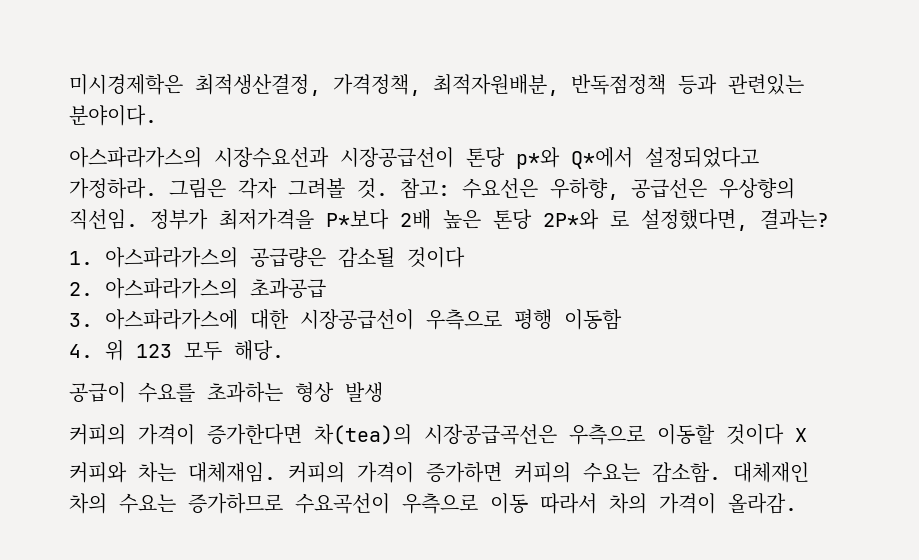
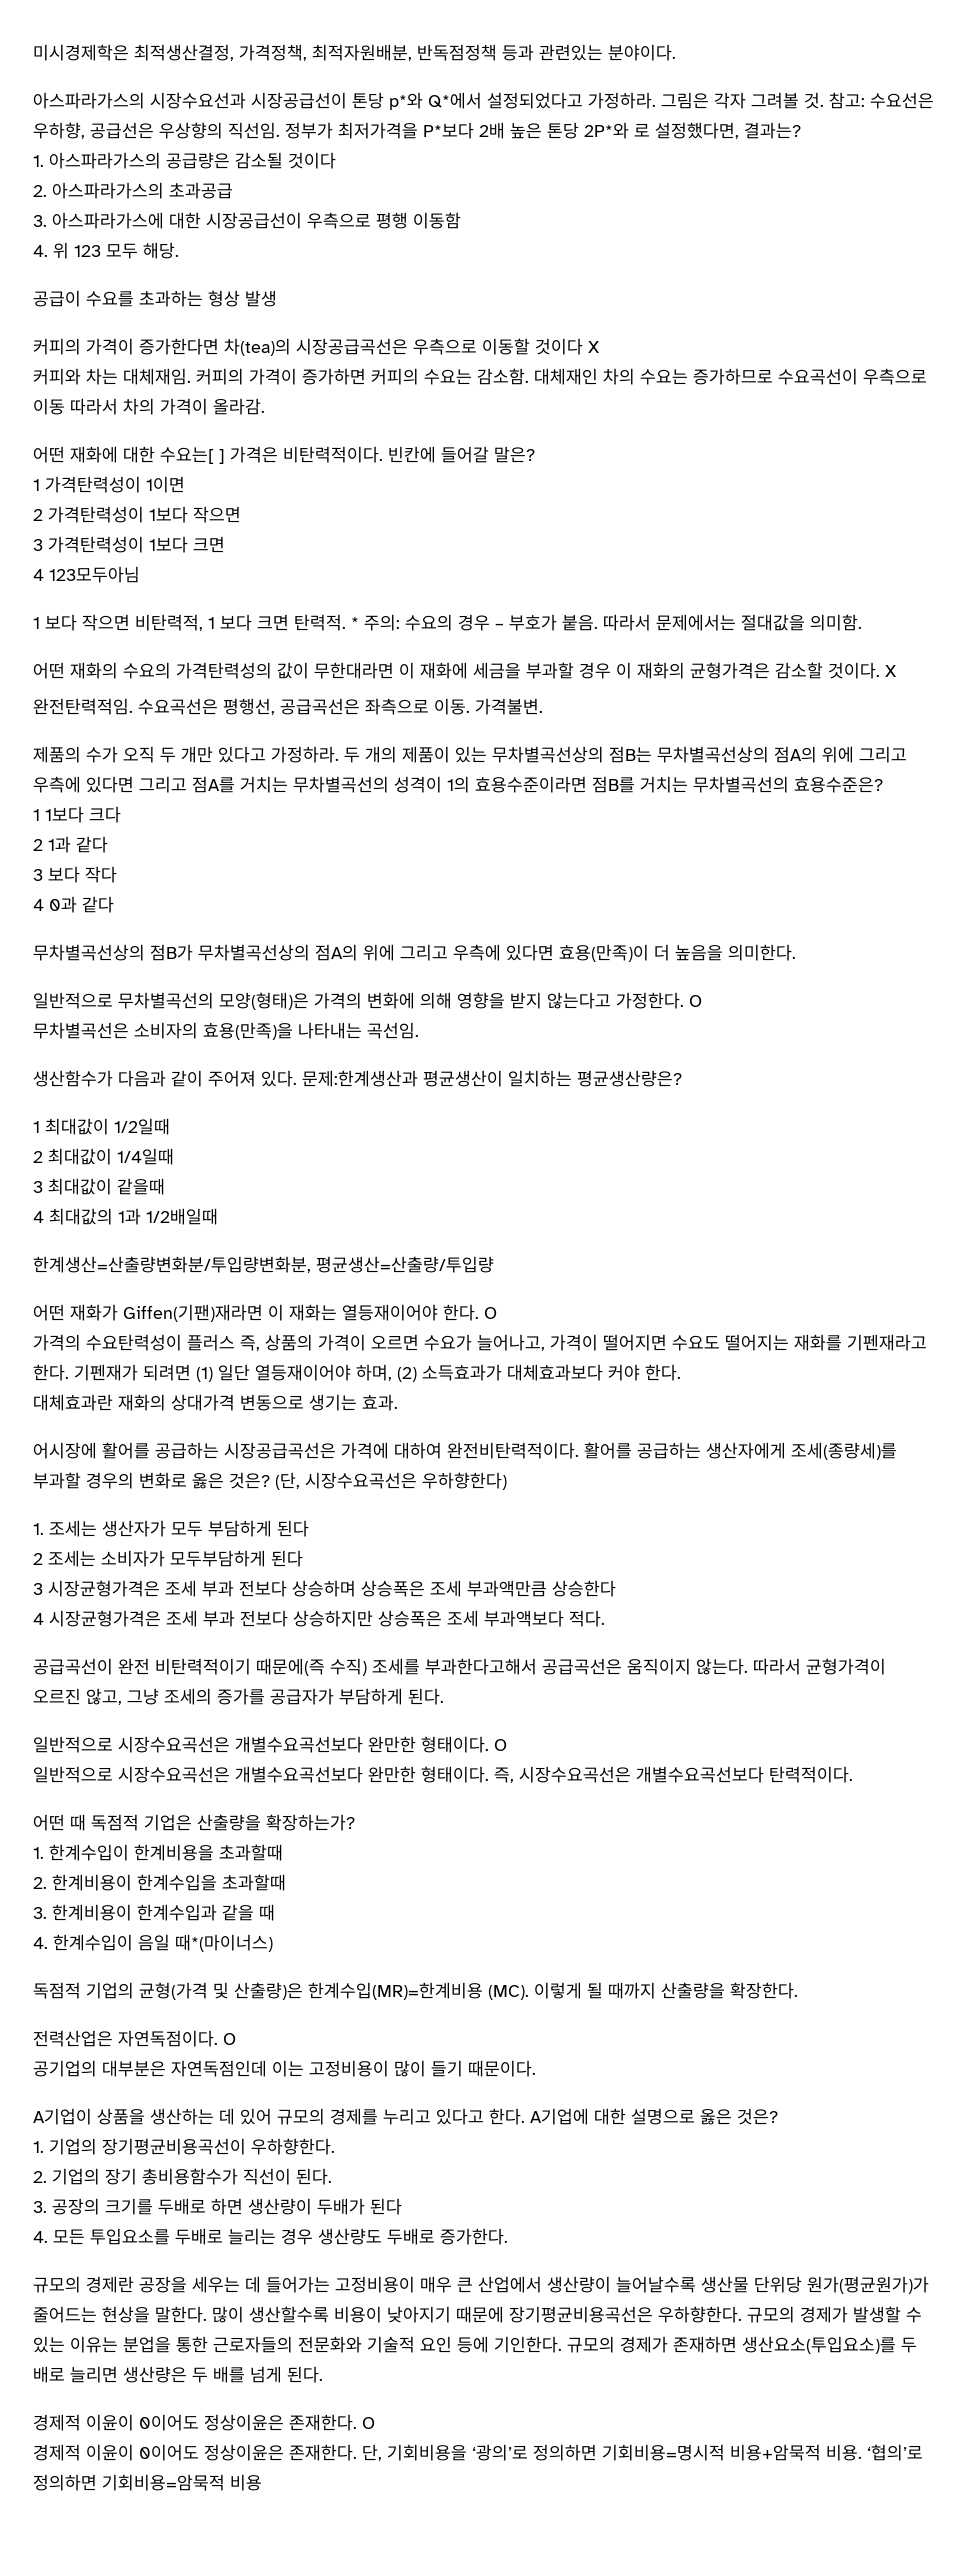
(797, 503) none -> [33,446,535,464] [33,476,185,493] [33,506,241,523] [33,536,225,553] [33,566,140,583] [33,614,862,631] [33,662,897,679] [33,698,543,715] [33,746,907,763] [33,776,883,793] [33,806,121,823] [33,836,108,853] [33,866,117,883] [33,896,114,913] [33,944,796,962] [33,992,702,1010] [33,1022,419,1040] [33,1070,682,1087] [33,1118,170,1135] [33,1148,174,1165] [33,1178,165,1195] [33,1208,218,1225] [33,1256,494,1273] [33,1304,497,1322] [33,1334,927,1351] [33,1364,681,1382] [33,1394,398,1411] [33,1442,897,1460] [33,1472,507,1490] [33,1520,309,1537] [33,1550,303,1567] [33,1580,616,1597] [33,1610,605,1627] [33,1658,886,1676] [33,1688,444,1705] [33,1736,507,1753] [33,1766,853,1783] [33,1814,355,1831] [33,1844,283,1861] [33,1874,286,1891] [33,1904,275,1921] [33,1934,273,1952] [33,1982,798,2000] [33,2030,236,2047] [33,2060,536,2077] [33,2108,778,2125] [33,2138,335,2155] [33,2168,332,2185] [33,2198,402,2215] [33,2228,508,2245] [33,2276,929,2294] [33,2306,922,2323] [33,2336,917,2354] [33,2366,323,2383] [33,2414,375,2431] [33,2444,923,2461] [33,2474,262,2491] // 어떤 재화에 대한 수요는[ ] 가격은 비탄력적이다. 빈칸에 들어갈 말은? // 1 가격탄력성이 1이면 // 2 가격탄력성이 1보다 작으면 // 3 가격탄력성이 1보다 크면 // 4 123모두아님 // 1 보다 작으면 비탄력적, 1 보다 크면 탄력적. * 주의: 수요의 경우 – 부호가 붙음. 따라서 문제에서는 절대값을 의미함. // 어떤 재화의 수요의 가격탄력성의 값이 무한대라면 이 재화에 세금을 부과할 경우 이 재화의 균형가격은 감소할 것이다. X // 완전탄력적임. 수요곡선은 평행선, 공급곡선은 좌측으로 이동. 가격불변. // 제품의 수가 오직 두 개만 있다고 가정하라. 두 개의 제품이 있는 무차별곡선상의 점B는 무차별곡선상의 점A의 위에 그리고 우측에 있다면 그리고 점A를 거치는 무차별곡선의 성격이 1의 효용수준이라면 점B를 거치는 무차별곡선의 효용수준은? // 1 1보다 크다 // 2 1과 같다 // 3 보다 작다 // 4 0과 같다 // 무차별곡선상의 점B가 무차별곡선상의 점A의 위에 그리고 우측에 있다면 효용(만족)이 더 높음을 의미한다. // 일반적으로 무차별곡선의 모양(형태)은 가격의 변화에 의해 영향을 받지 않는다고 가정한다. O // 무차별곡선은 소비자의 효용(만족)을 나타내는 곡선임. // 생산함수가 다음과 같이 주어져 있다. 문제:한계생산과 평균생산이 일치하는 평균생산량은? // 1 최대값이 1/2일때 // 2 최대값이 1/4일때 // 3 최대값이 같을때 // 4 최대값의 1과 1/2배일때 // 한계생산=산출량변화분/투입량변화분, 평균생산=산출량/투입량 // 어떤 재화가 Giffen(기팬)재라면 이 재화는 열등재이어야 한다. O // 가격의 수요탄력성이 플러스 즉, 상품의 가격이 오르면 수요가 늘어나고, 가격이 떨어지면 수요도 떨어지는 재화를 기펜재라고 한다. 기펜재가 되려면 (1) 일단 열등재이어야 하며, (2) 소득효과가 대체효과보다 커야 한다. // 대체효과란 재화의 상대가격 변동으로 생기는 효과. // 어시장에 활어를 공급하는 시장공급곡선은 가격에 대하여 완전비탄력적이다. 활어를 공급하는 생산자에게 조세(종량세)를 부과할 경우의 변화로 옳은 것은? (단, 시장수요곡선은 우하향한다) // 1. 조세는 생산자가 모두 부담하게 된다 // 2 조세는 소비자가 모두부담하게 된다 // 3 시장균형가격은 조세 부과 전보다 상승하며 상승폭은 조세 부과액만큼 상승한다 // 4 시장균형가격은 조세 부과 전보다 상승하지만 상승폭은 조세 부과액보다 적다. // 공급곡선이 완전 비탄력적이기 때문에(즉 수직) 조세를 부과한다고해서 공급곡선은 움직이지 않는다. 따라서 균형가격이 오르진 않고, 그냥 조세의 증가를 공급자가 부담하게 된다. // 일반적으로 시장수요곡선은 개별수요곡선보다 완만한 형태이다. O // 일반적으로 시장수요곡선은 개별수요곡선보다 완만한 형태이다. 즉, 시장수요곡선은 개별수요곡선보다 탄력적이다. // 어떤 때 독점적 기업은 산출량을 확장하는가? // 1. 한계수입이 한계비용을 초과할때 // 2. 한계비용이 한계수입을 초과할때 // 3. 한계비용이 한계수입과 같을 때 // 4. 한계수입이 음일 때*(마이너스) // 독점적 기업의 균형(가격 및 산출량)은 한계수입(MR)=한계비용 (MC). 이렇게 될 때까지 산출량을 확장한다. // 전력산업은 자연독점이다. O // 공기업의 대부분은 자연독점인데 이는 고정비용이 많이 들기 때문이다. // A기업이 상품을 생산하는 데 있어 규모의 경제를 누리고 있다고 한다. A기업에 대한 설명으로 옳은 것은? // 1. 기업의 장기평균비용곡선이 우하향한다. // 2. 기업의 장기 총비용함수가 직선이 된다. // 3. 공장의 크기를 두배로 하면 생산량이 두배가 된다 // 4. 모든 투입요소를 두배로 늘리는 경우 생산량도 두배로 증가한다. // 규모의 경제란 공장을 세우는 데 들어가는 고정비용이 매우 큰 산업에서 생산량이 늘어날수록 생산물 단위당 원가(평균원가)가 줄어드는 현상을 말한다. 많이 생산할수록 비용이 낮아지기 때문에 장기평균비용곡선은 우하향한다. 규모의 경제가 발생할 수 있는 이유는 분업을 통한 근로자들의 전문화와 기술적 요인 등에 기인한다. 규모의 경제가 존재하면 생산요소(투입요소)를 두 배로 늘리면 생산량은 두 배를 넘게 된다. // 경제적 이윤이 0이어도 정상이윤은 존재한다. O // 경제적 이윤이 0이어도 정상이윤은 존재한다. 단, 기회비용을 ‘광의’로 정의하면 기회비용=명시적 비용+암묵적 비용. ‘협의’로 정의하면 기회비용=암묵적 비용

